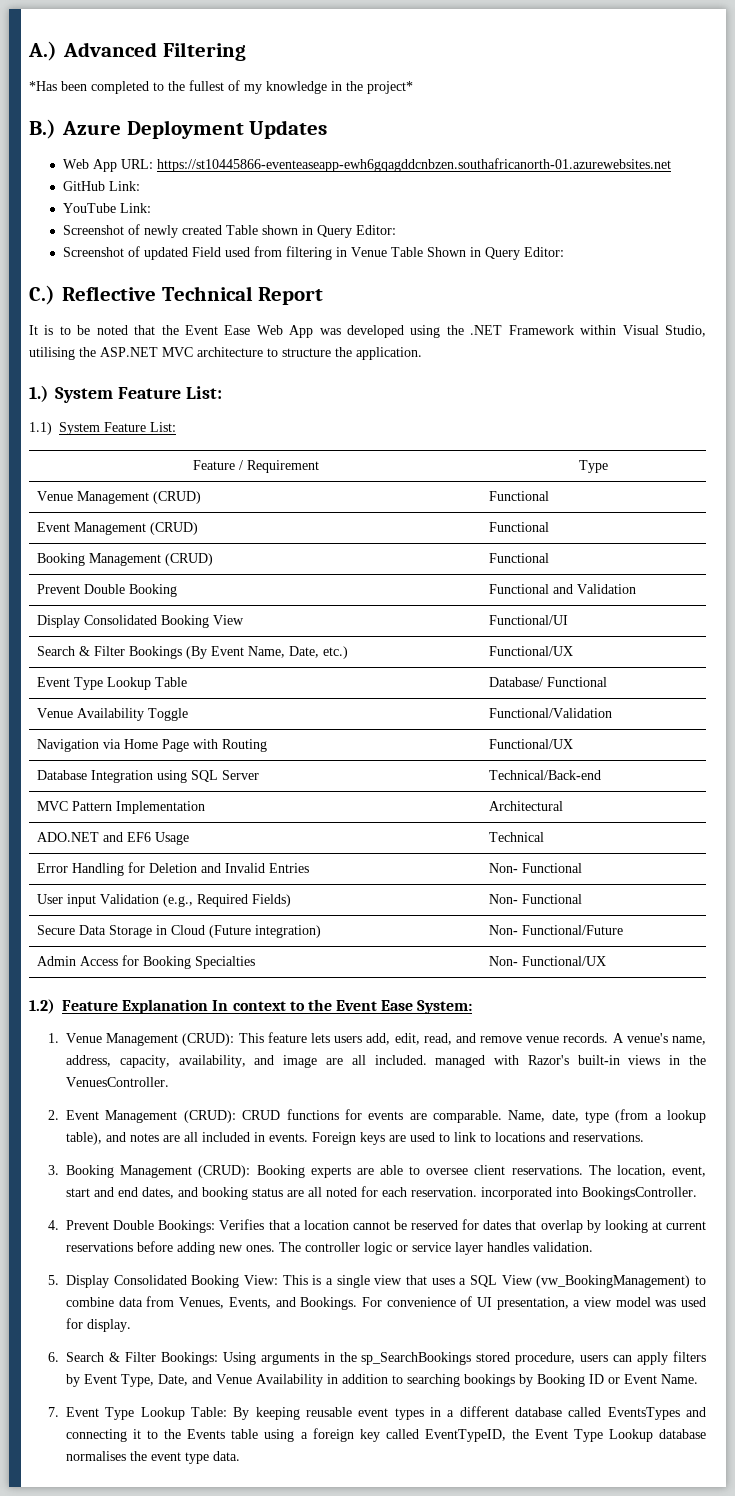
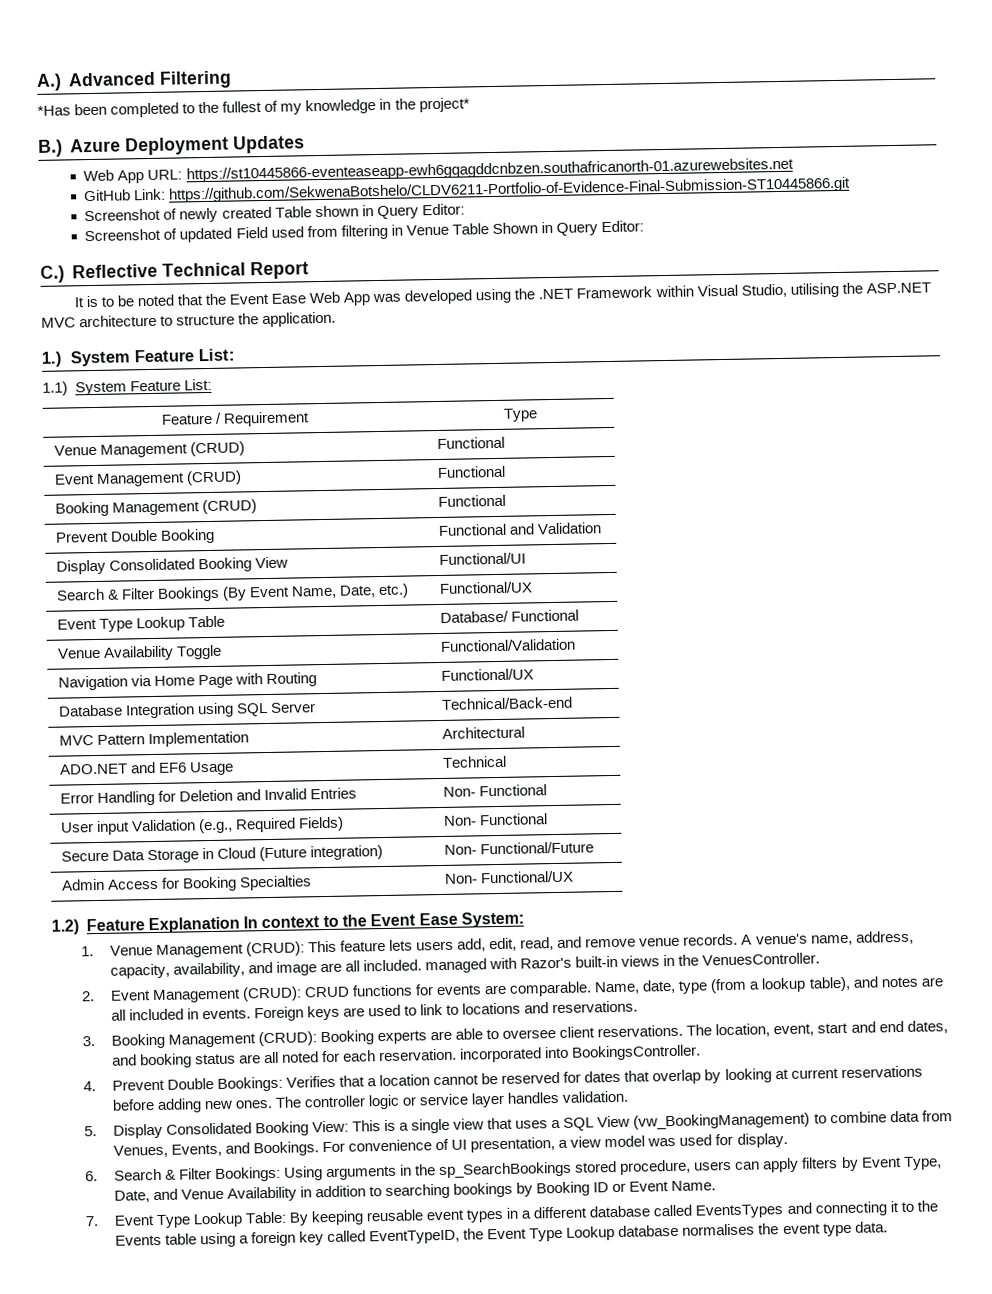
[62,203,151,213] // YouTube Link: -> [168,176,852,203] https://github.com/SekwenaBotshelo/CLDV6211-Portfolio-of-Evidence-Final-Submission-ST10445866.git

